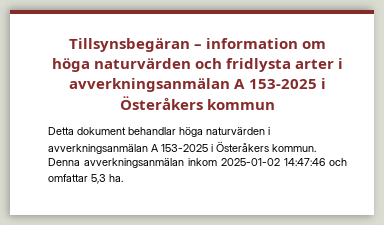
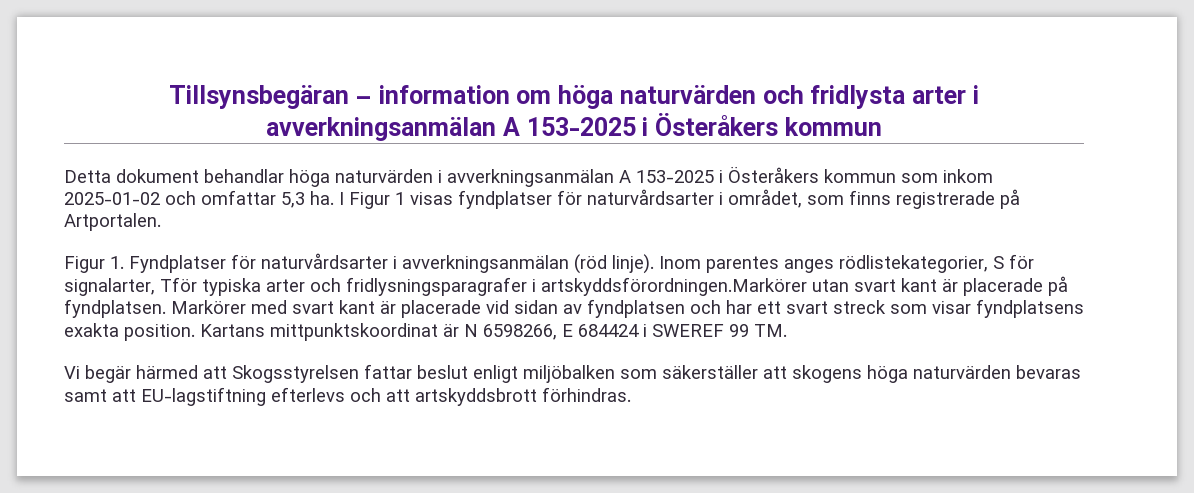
[272,144,316,152] [48,158,184,168] kommun. Denna avverkningsanmälan -> [824,169,938,183] kommun som
[284,158,325,166] 14:47:46 -> (160, 198) none
(123, 178) none -> [339,189,1020,209] [64,213,161,231] [64,253,1034,274] [64,276,1068,296] [64,299,1084,318] [64,323,787,341] [64,364,1081,383] [64,387,631,406] I Figur 1 visas fyndplatser för naturvårdsarter i området, som finns registrerade på Artportalen. // Figur 1. Fyndplatser för naturvårdsarter i avverkningsanmälan (röd linje). Inom parentes anges rödlistekategorier, S för signalarter, Tför typiska arter och fridlysningsparagrafer i artskyddsförordningen.Markörer utan svart kant är placerade på fyndplatsen. Markörer med svart kant är placerade vid sidan av fyndplatsen och har ett svart streck som visar fyndplatsens exakta position. Kartans mittpunktskoordinat är N 6598266, E 684424 i SWEREF 99 TM. // Vi begär härmed att Skogsstyrelsen fattar beslut enligt miljöbalken som säkerställer att skogens höga naturvärden bevaras samt att EU-lagstiftning efterlevs och att artskyddsbrott förhindras.

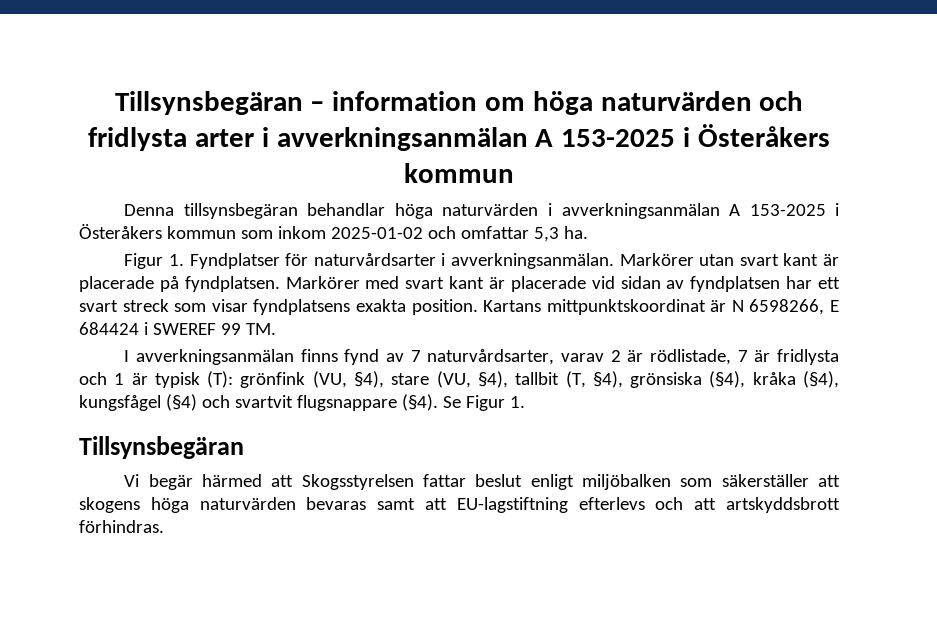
[64,169,199,183] Detta dokument -> [124,203,298,219] Denna tillsynsbegäran
[339,189,1020,209] [64,213,161,231] I Figur 1 visas fyndplatser för naturvårdsarter i området, som finns registrerade på Artportalen. -> (588, 232) none
[402,254,1034,274] [64,277,807,296] avverkningsanmälan (röd linje). Inom parentes anges rödlistekategorier, S för signalarter, Tför typiska arter och fridlysningsparagrafer i artskyddsförordningen.Markörer -> [451,253,694,269] avverkningsanmälan. Markörer
[690,300,721,314] och -> (781, 284) none
(787, 330) none -> [124,349,840,365] [79,371,839,388] [79,394,525,411] [79,436,244,459] // I avverkningsanmälan finns fynd av 7 naturvårdsarter, varav 2 är rödlistade, 7 är fridlysta och 1 är typisk (T): grönfink (VU, §4), stare (VU, §4), tallbit (T, §4), grönsiska (§4), kråka (§4), kungsfågel (§4) och svartvit flugsnappare (§4). Se Figur 1. // Tillsynsbegäran

